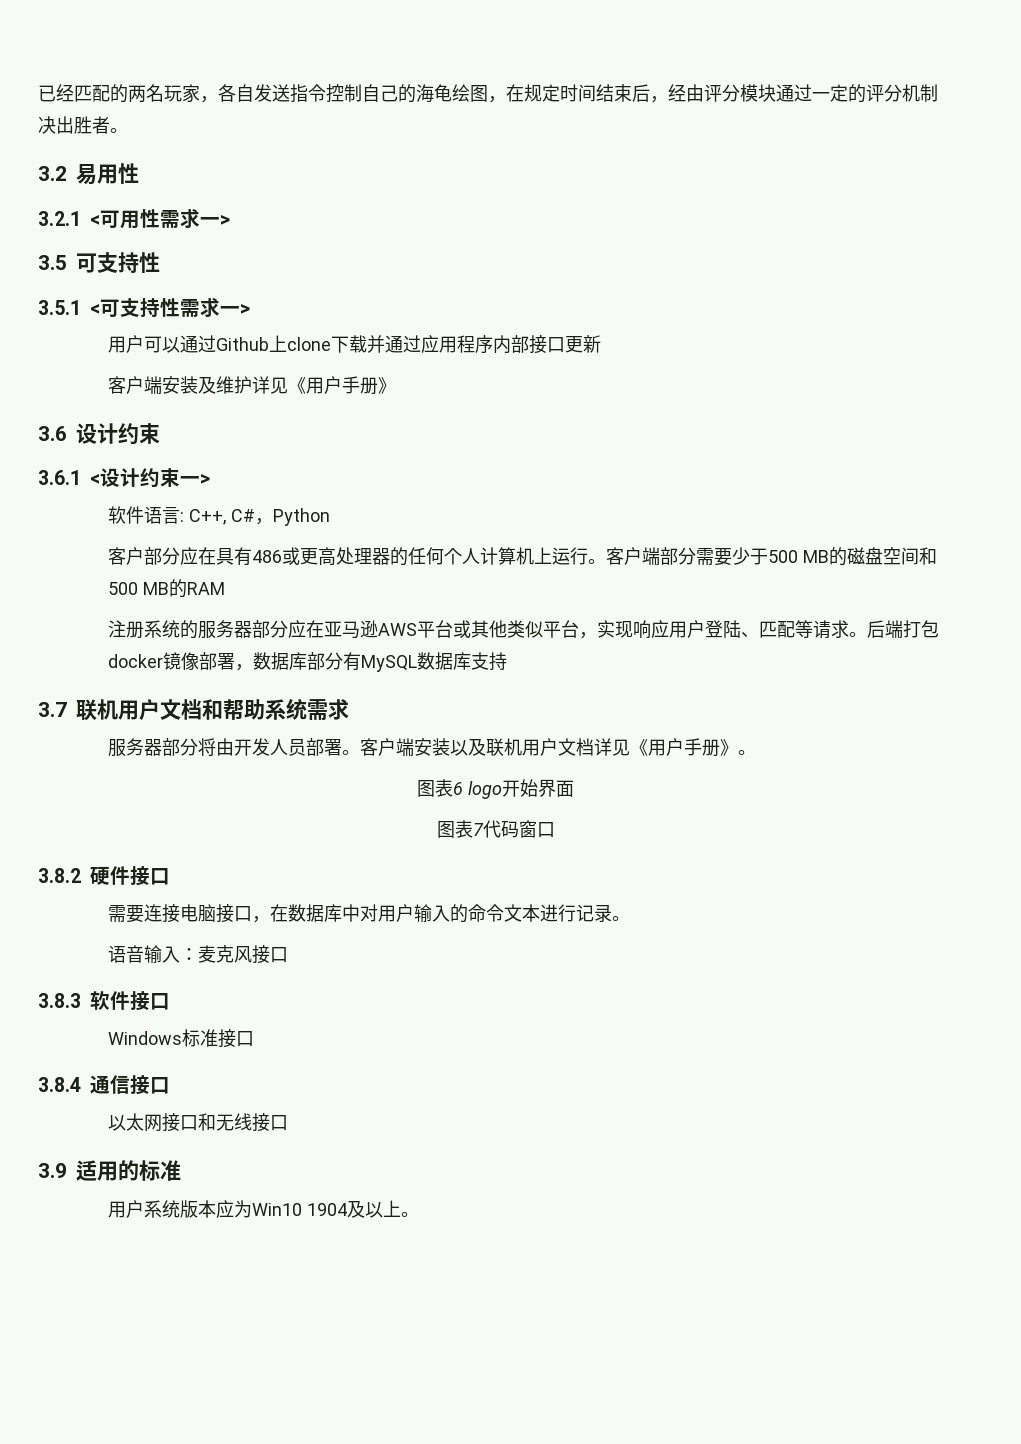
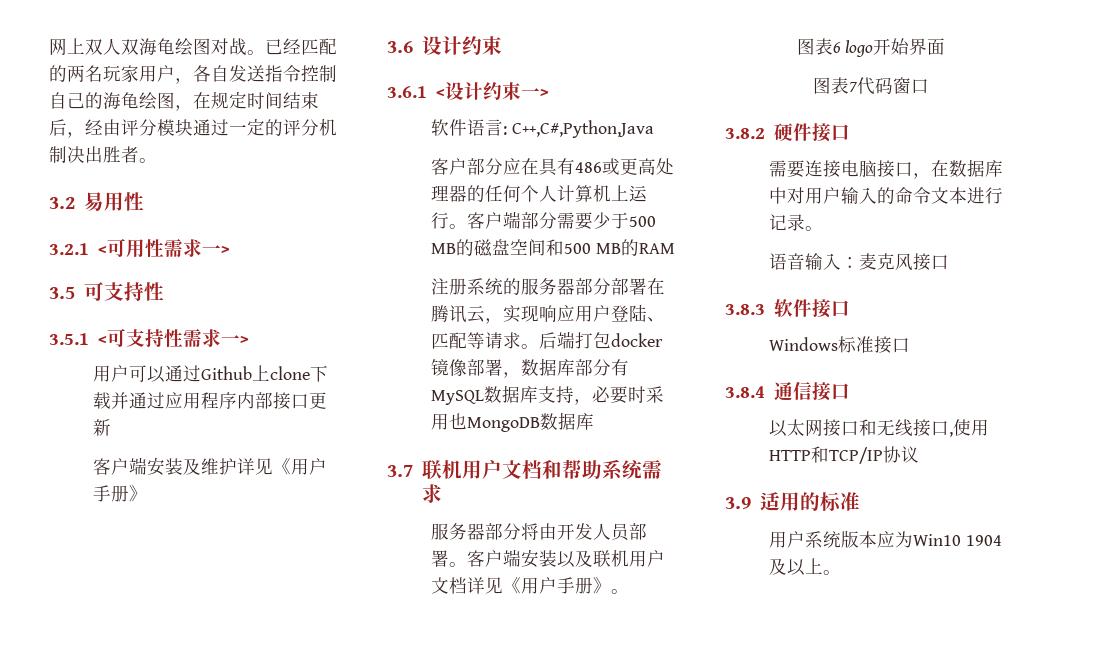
(38, 93) none -> [49,38,265,56] 网上双人双海龟绘图对战。
(200, 93) none -> [139,65,175,82] 用户
[189,508,330,526] C++, C#，Python -> [512,120,655,138] C++,C#,Python,Java
[288,620,580,639] 应在亚马逊AWS平台或其他类似平台 -> [611,278,666,295] [431,305,486,323] 部署在腾讯云
(508, 661) none -> [574,386,665,405] [431,412,595,432] ，必要时采用也MongoDB数据库
(289, 1123) none -> [949,419,990,437] [769,446,920,464] ,使用HTTP和TCP/IP协议

